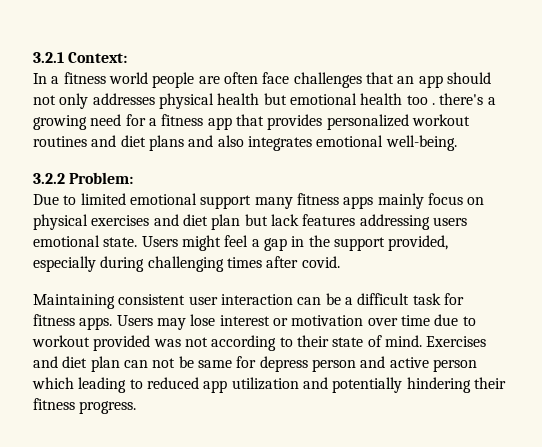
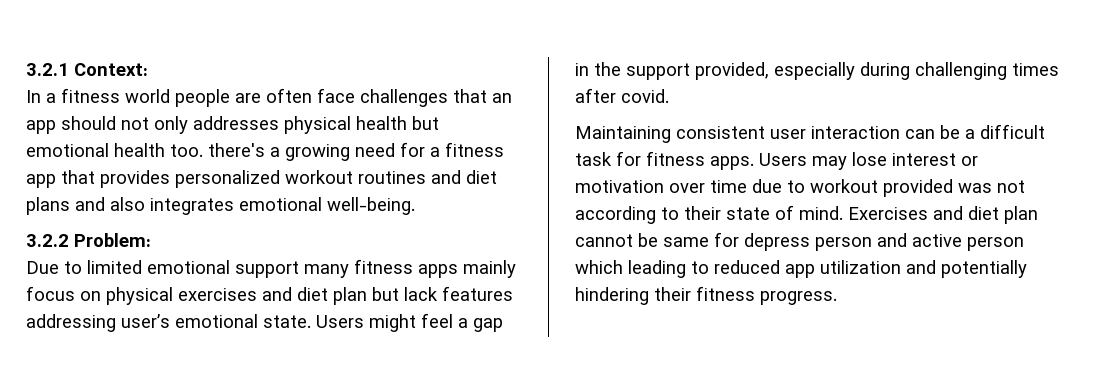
[406,95,435,105] too . -> [170,144,203,157] too.
[432,217,467,226] users -> [121,314,170,328] user’s
[123,358,176,368] can not -> [575,234,633,247] cannot

